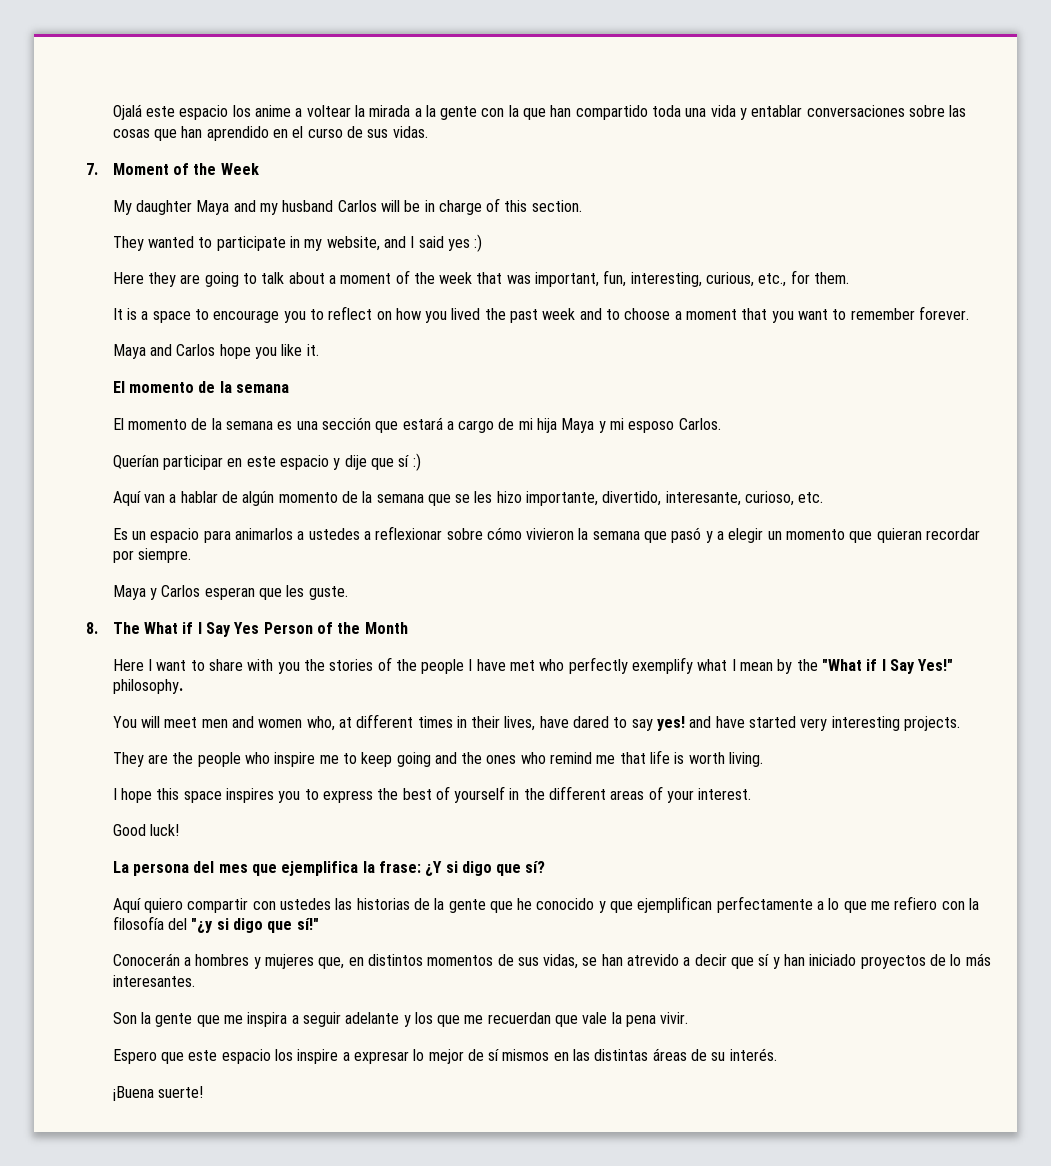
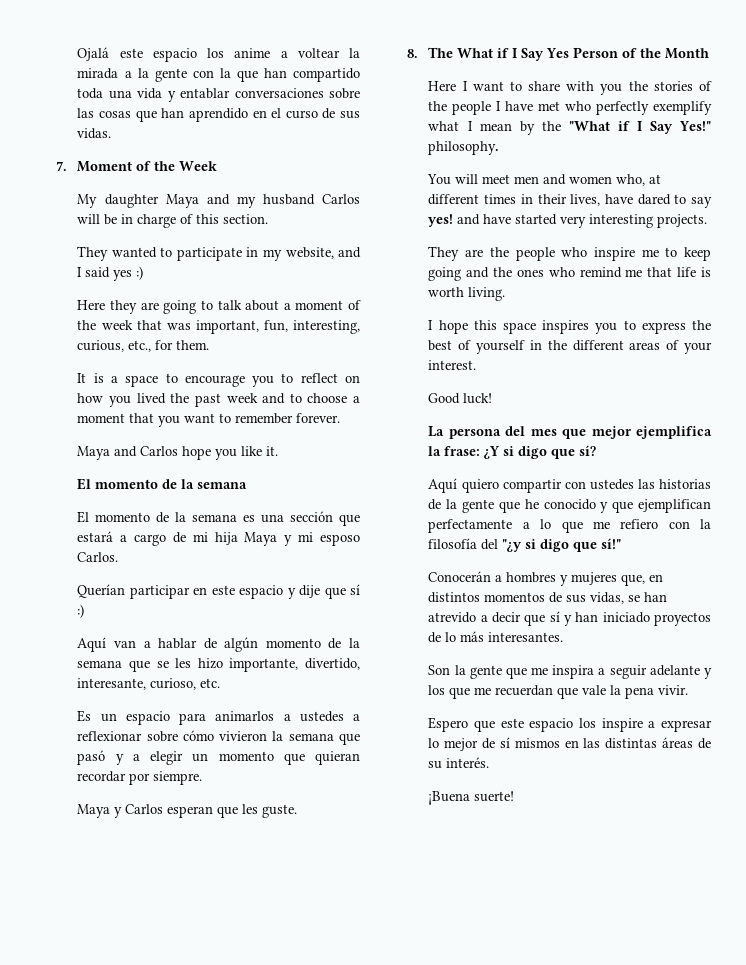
(277, 870) none -> [591,426,632,439] mejor

